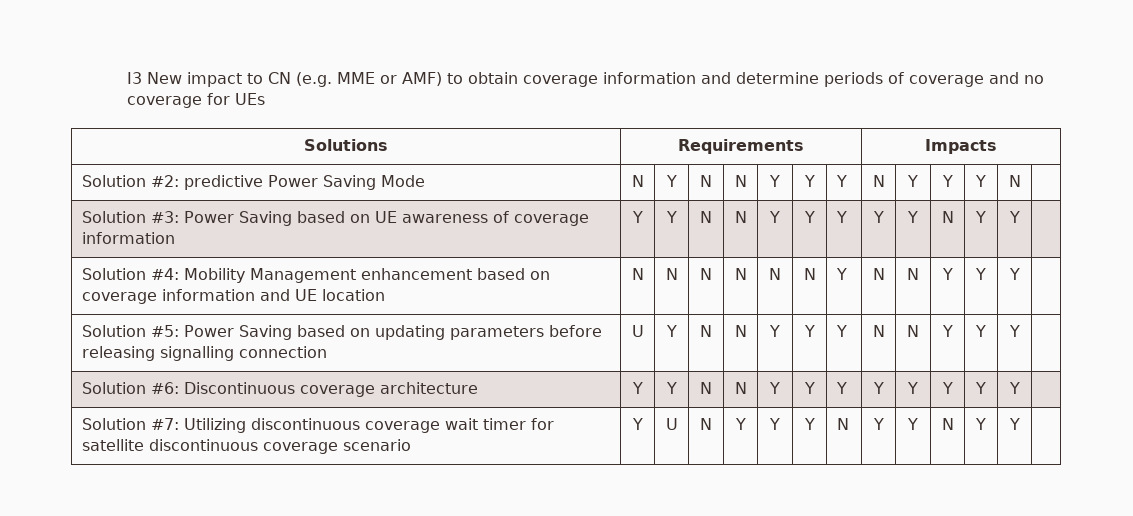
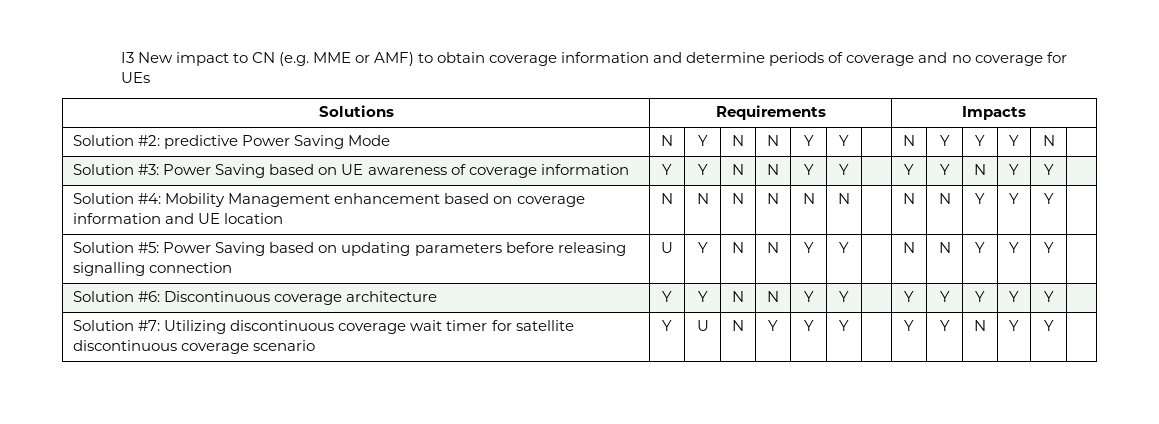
[835,175,847,187] Y -> (849, 140) none
[835,211,847,223] Y -> (849, 169) none
[835,268,847,280] Y -> (850, 198) none
[835,325,847,337] Y -> (849, 247) none
[835,382,847,394] Y -> (849, 296) none
[836,418,849,430] N -> (849, 325) none

